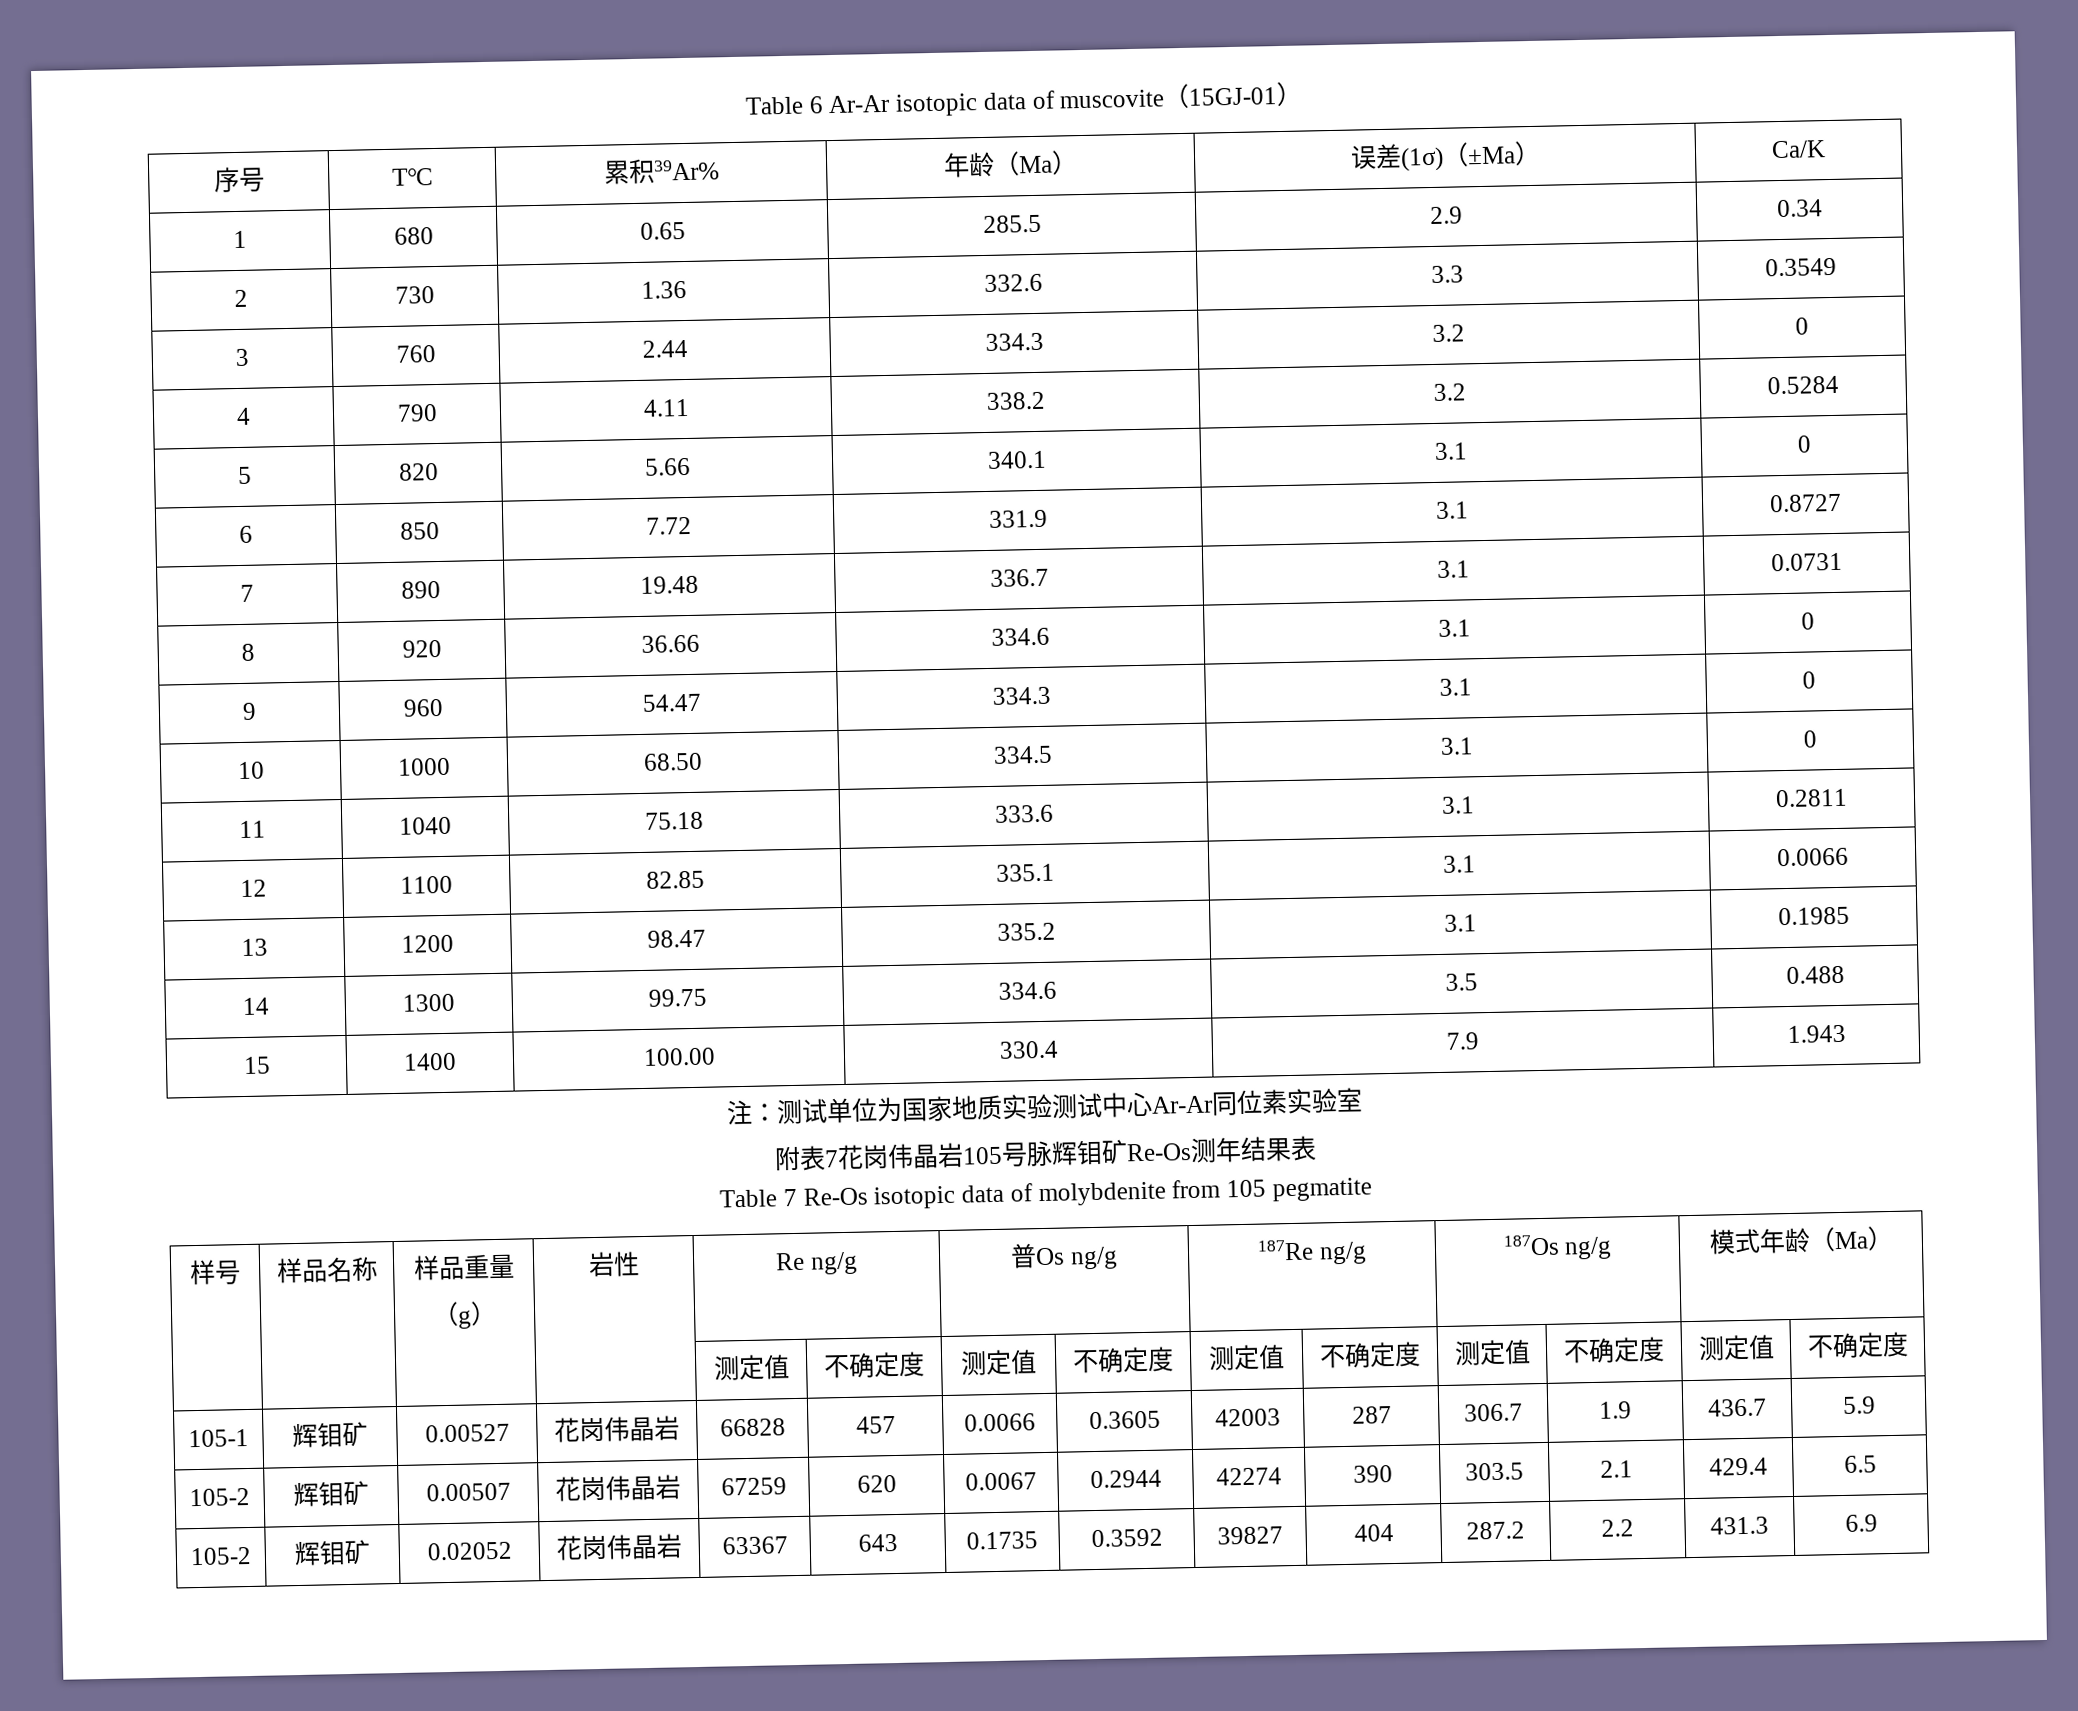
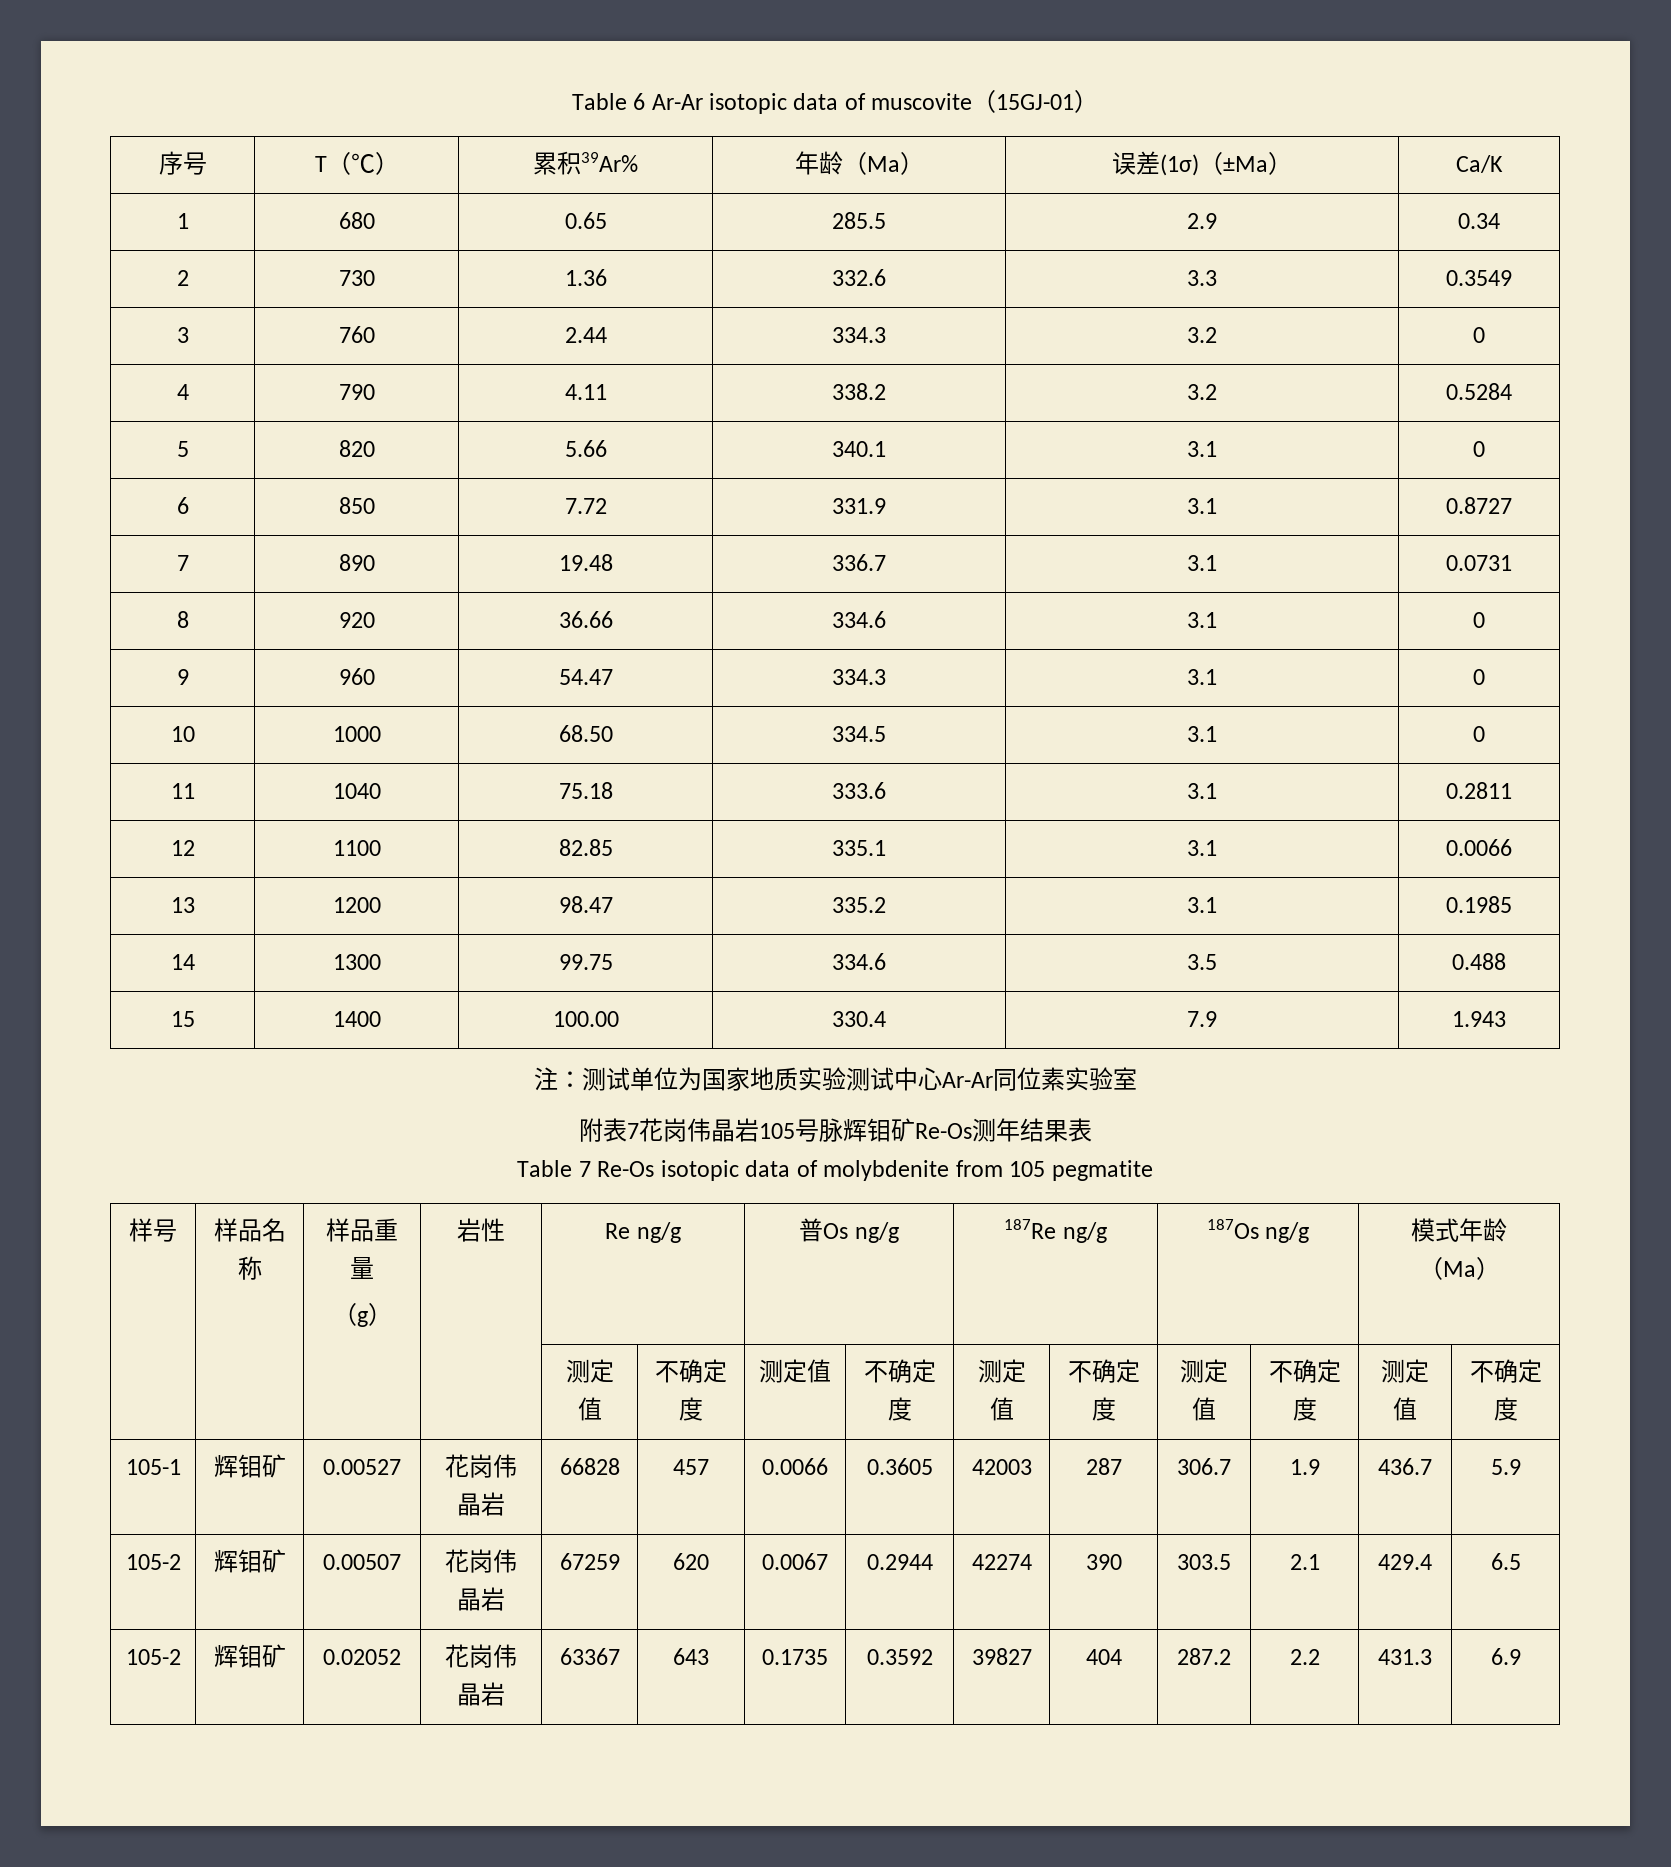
[392,168,433,186] T℃ -> [314,152,399,175] T（℃）

